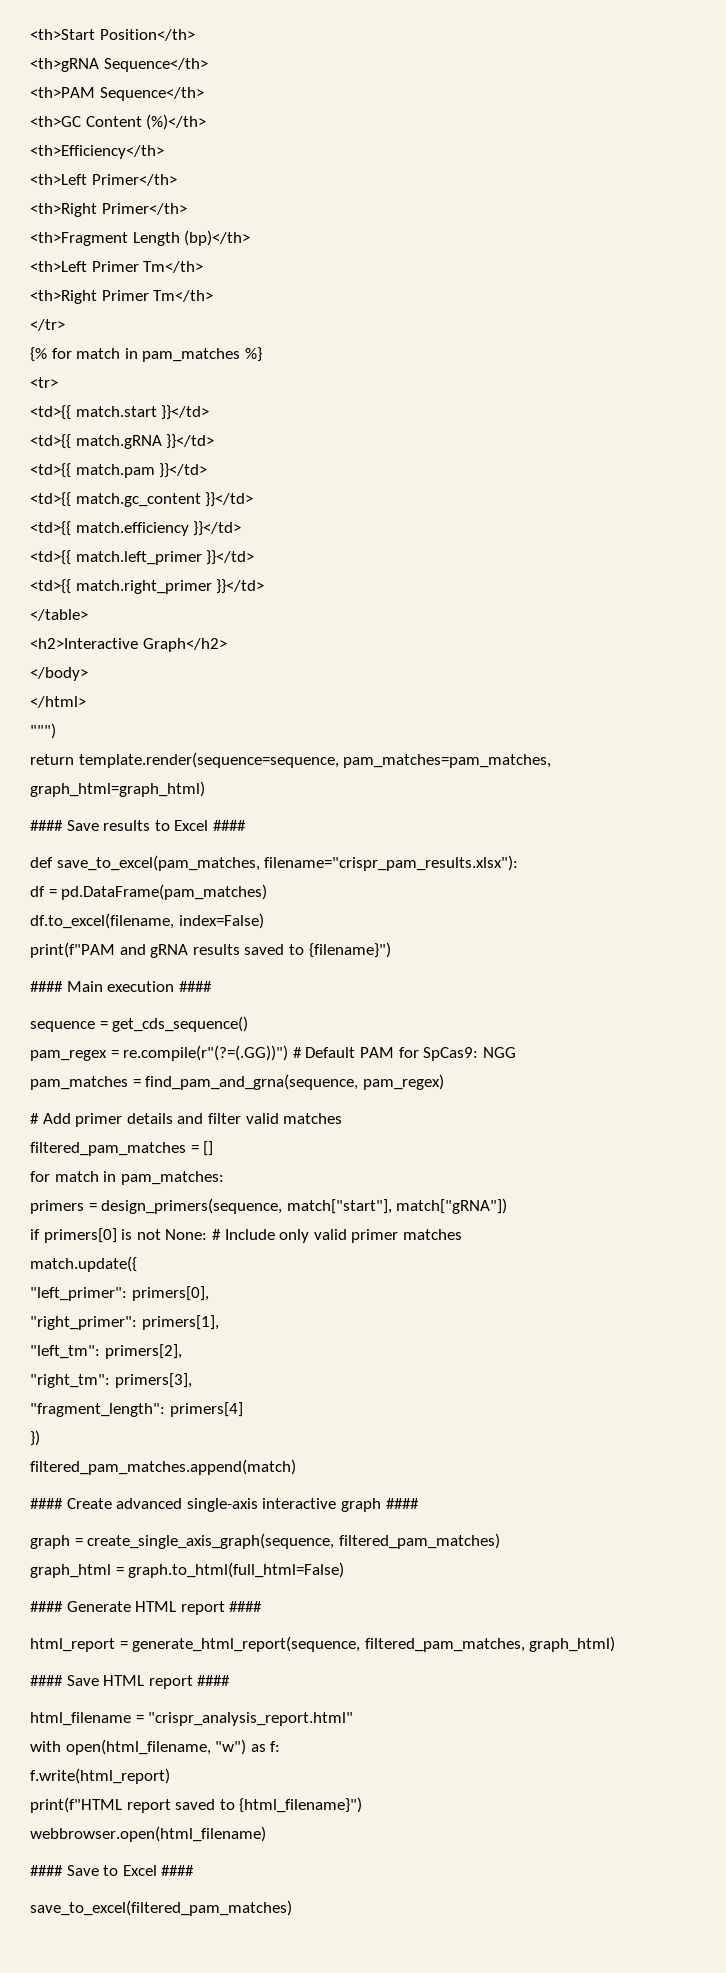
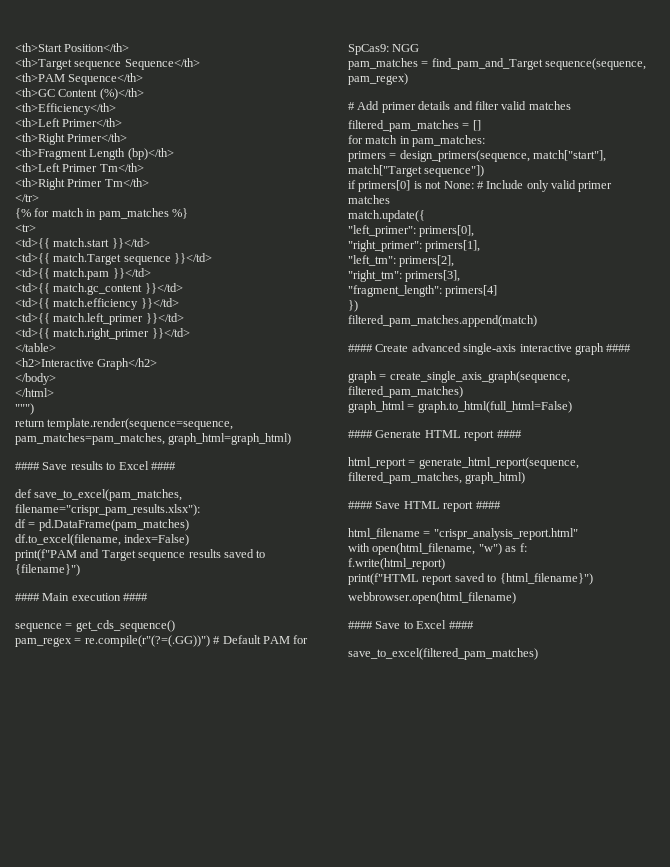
[30,58,99,72] <th>gRNA -> [15,58,122,70] <th>Target sequence
[75,435,162,449] match.gRNA -> [53,253,171,265] match.Target sequence
[150,944,189,958] gRNA -> [101,550,186,561] Target sequence
[145,1074,359,1090] find_pam_and_grna(sequence, -> [431,58,647,70] find_pam_and_Target sequence(sequence,
[396,1198,508,1214] match["gRNA"]) -> [348,165,485,177] match["Target sequence"])

